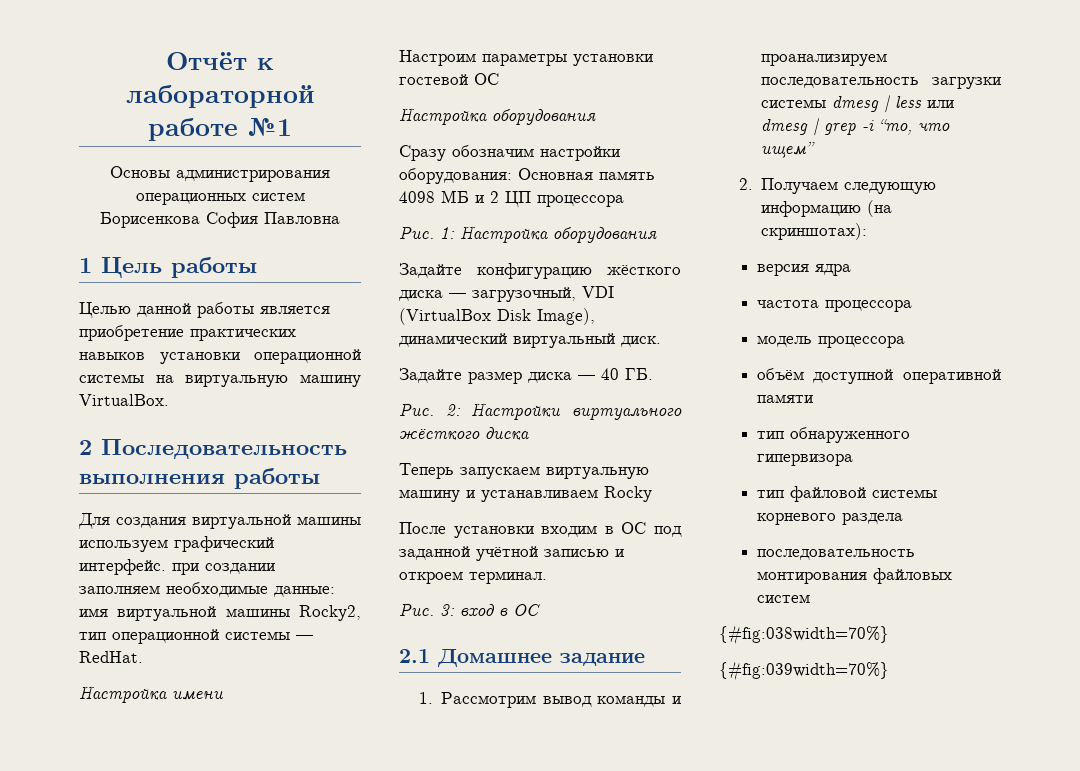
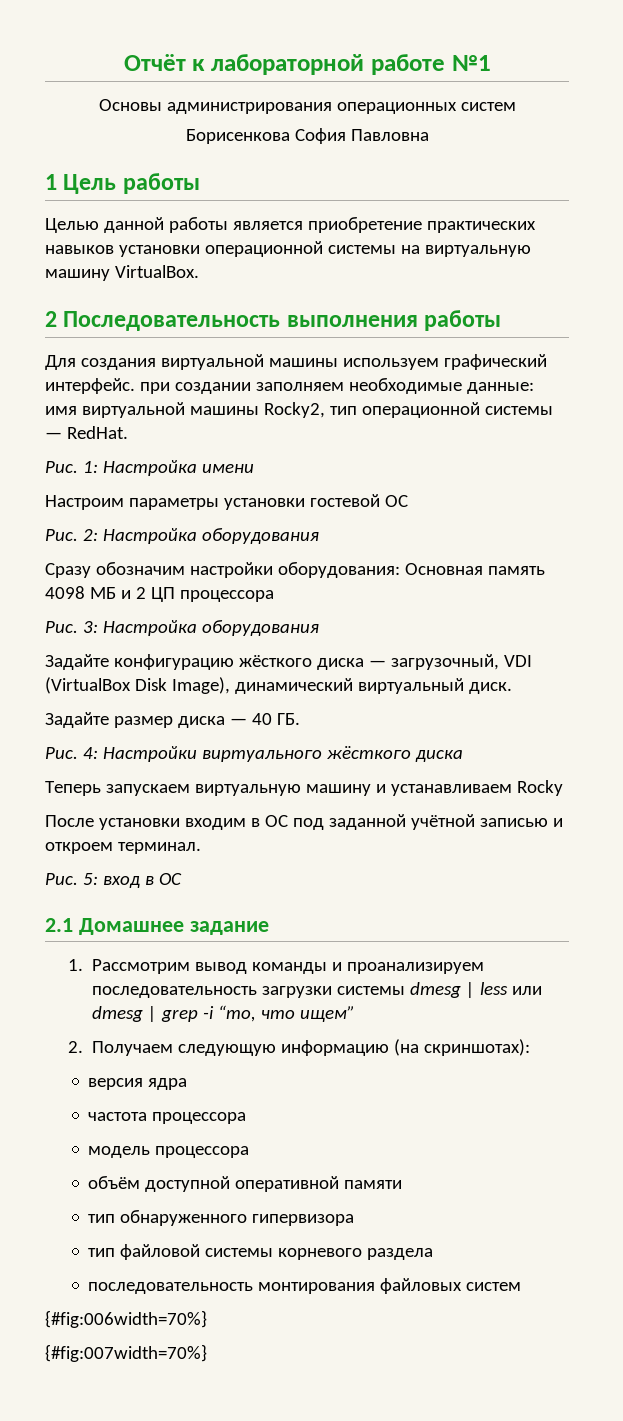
(143, 657) none -> [45,461,98,473] Рис. 1:
(499, 79) none -> [45,529,98,541] Рис. 2:
[440,227,455,239] 1: -> [82,621,98,633] 3:
[445,404,461,416] 2: -> [82,747,98,759] 4:
[440,604,455,616] 3: -> [82,873,98,885] 5:
[719,625,889,645] [719,661,889,681] {#fig:038width=70%} // {#fig:039width=70%} -> [45,1310,207,1328] [45,1344,207,1362] {#fig:006width=70%} // {#fig:007width=70%}

